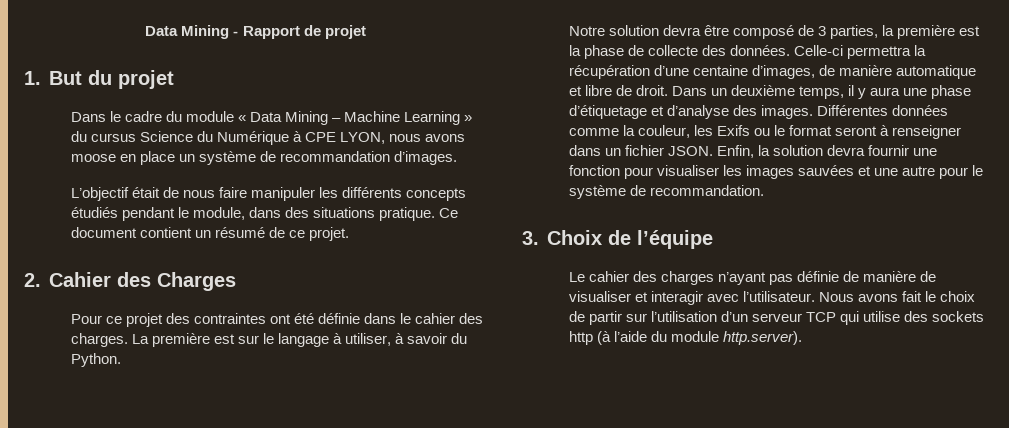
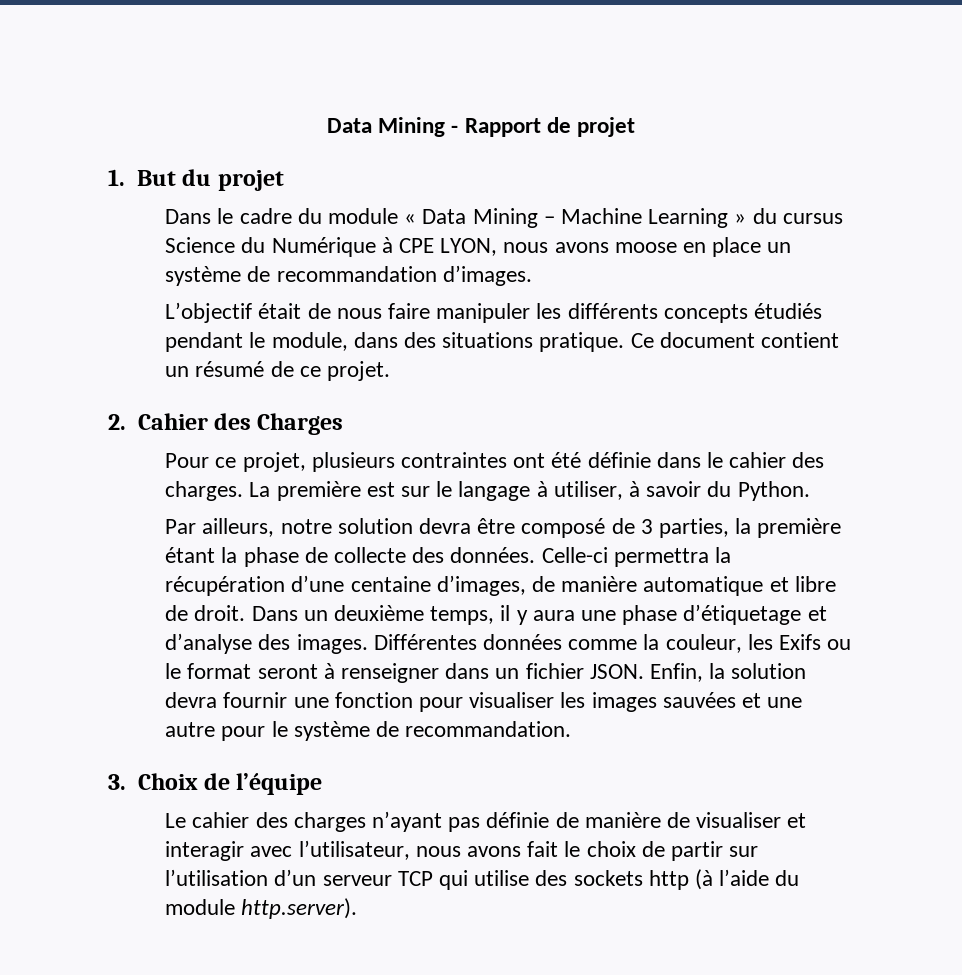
[125,313,191,327] projet des -> [242,452,395,472] projet, plusieurs
[568,26,605,36] Notre -> [165,518,332,537] Par ailleurs, notre
[959,26,981,36] est -> [165,547,216,563] étant
[743,291,855,302] l’utilisateur. Nous -> [298,840,461,860] l’utilisateur, nous

